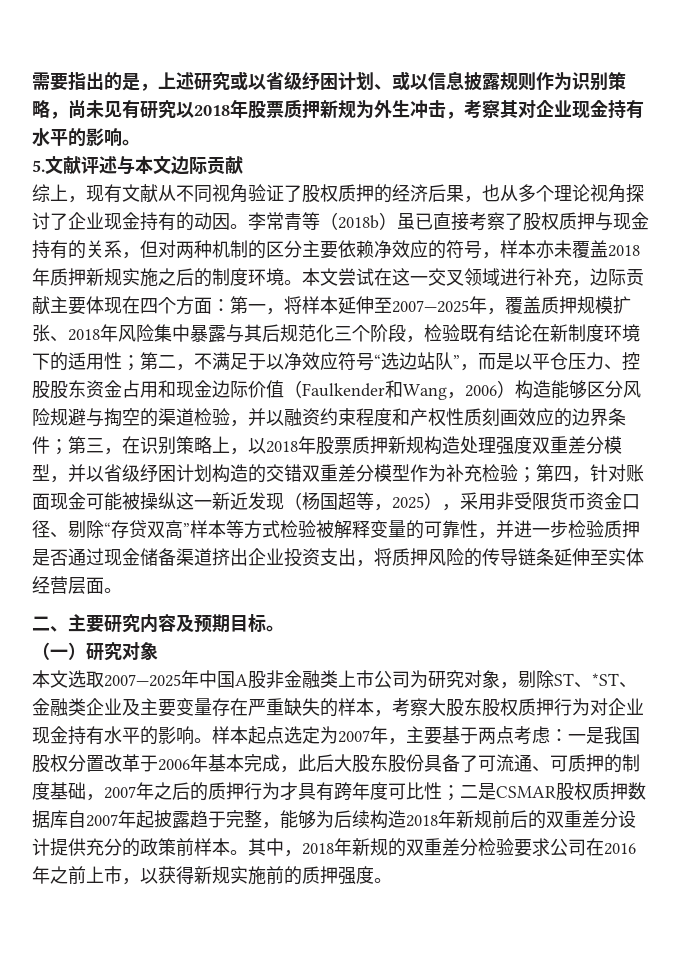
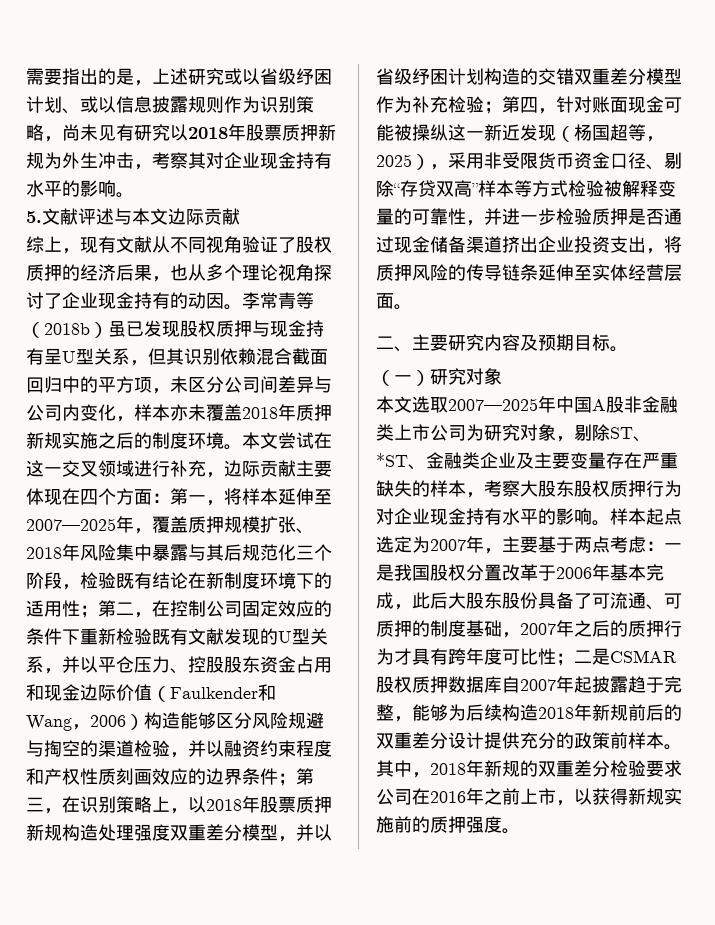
[433,212,523,231] 直接考察了 -> [144,320,180,337] 发现
[68,240,482,259] 的关系，但对两种机制的区分主要依赖净效应的符号 -> [44,348,328,366] [26,376,332,394] [26,404,116,421] 呈U型关系，但其识别依赖混合截面回归中的平方项，未区分公司间差异与公司内变化
[194,352,514,371] 不满足于以净效应符号“选边站队”，而是 -> [152,600,332,617] [26,628,328,645] [26,656,80,674] 在控制公司固定效应的条件下重新检验既有文献发现的U型关系，并

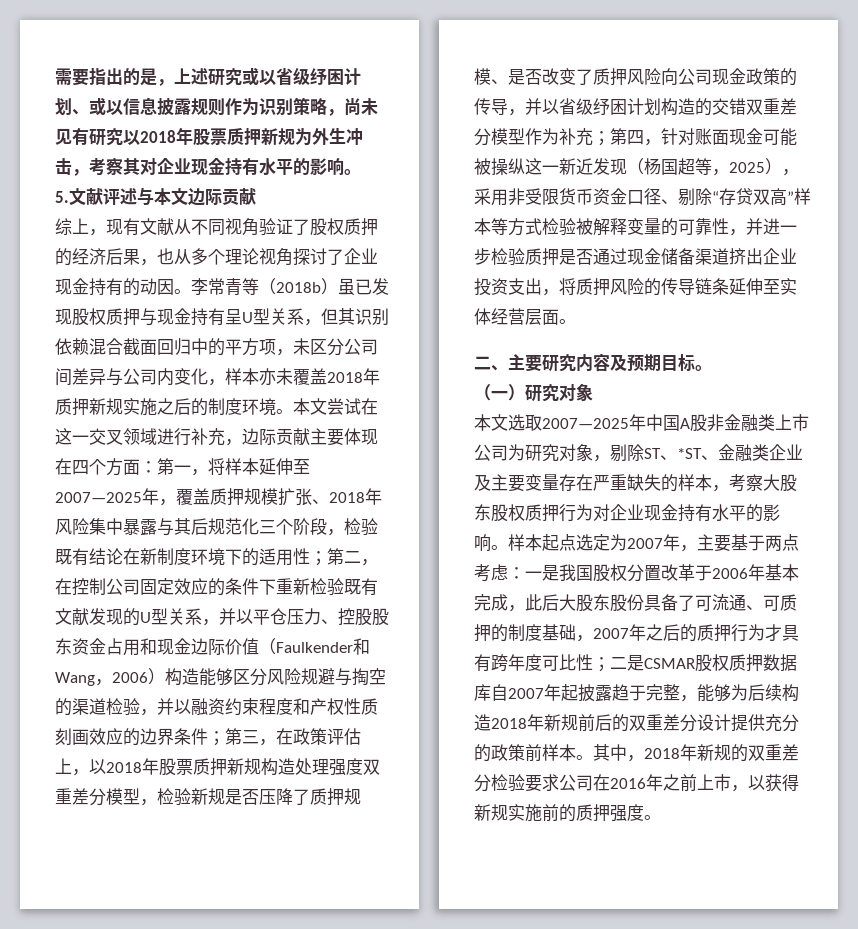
[80,796,152,813] 识别策略 -> [293,728,361,745] 政策评估
(296, 839) none -> [157,788,361,806] [474,68,797,86] [474,98,525,116] 检验新规是否压降了质押规模、是否改变了质押风险向公司现金政策的传导，
[448,96,484,113] 检验 -> (593, 137) none

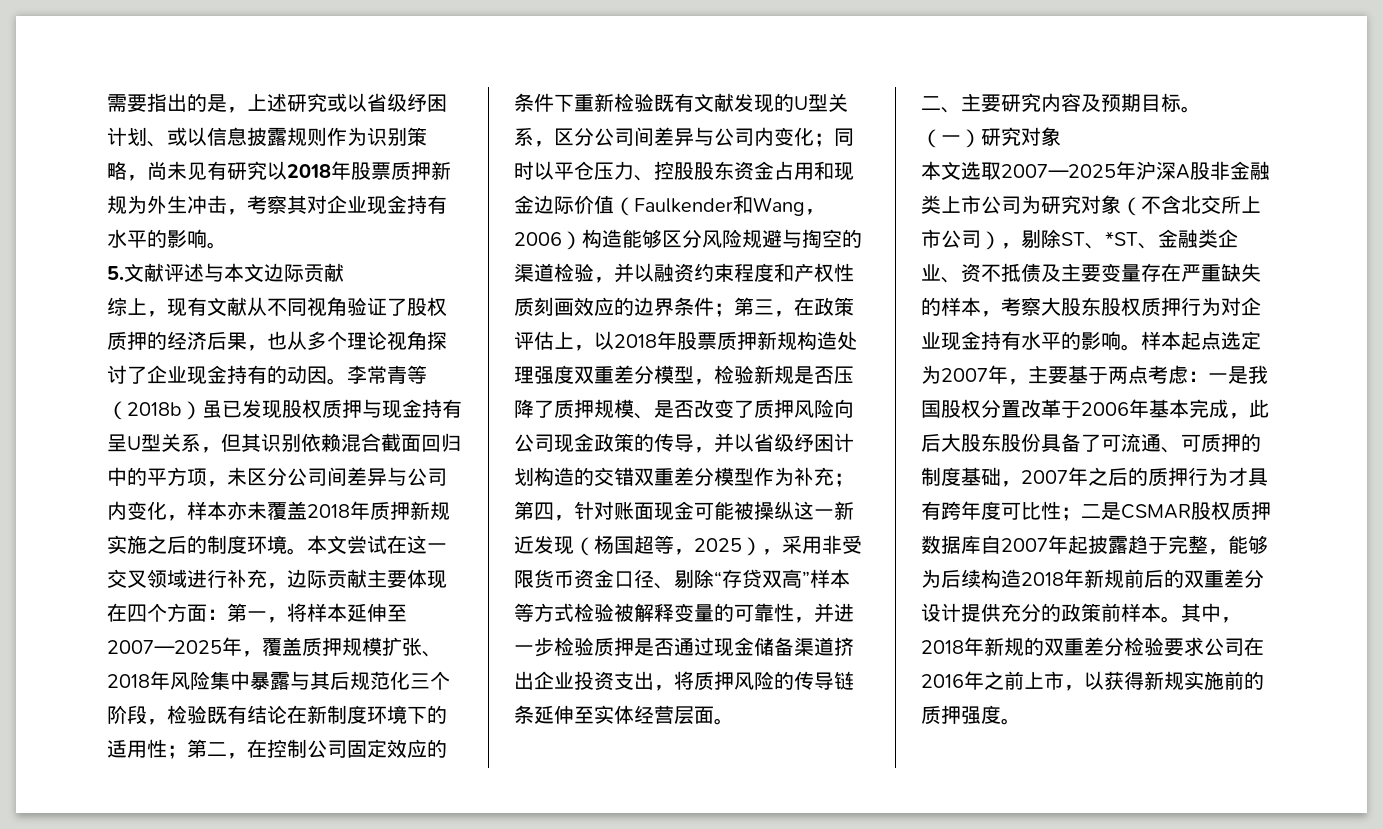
[219,608,236,625] 并 -> [554,127,854,147] [514,161,534,180] 区分公司间差异与公司内变化；同时
[646,414,680,431] 中国 -> [1136,161,1176,180] 沪深
(593, 452) none -> [1121,195,1261,216] [921,229,1001,250] （不含北交所上市公司）
(803, 452) none -> [941,263,1041,283] 、资不抵债

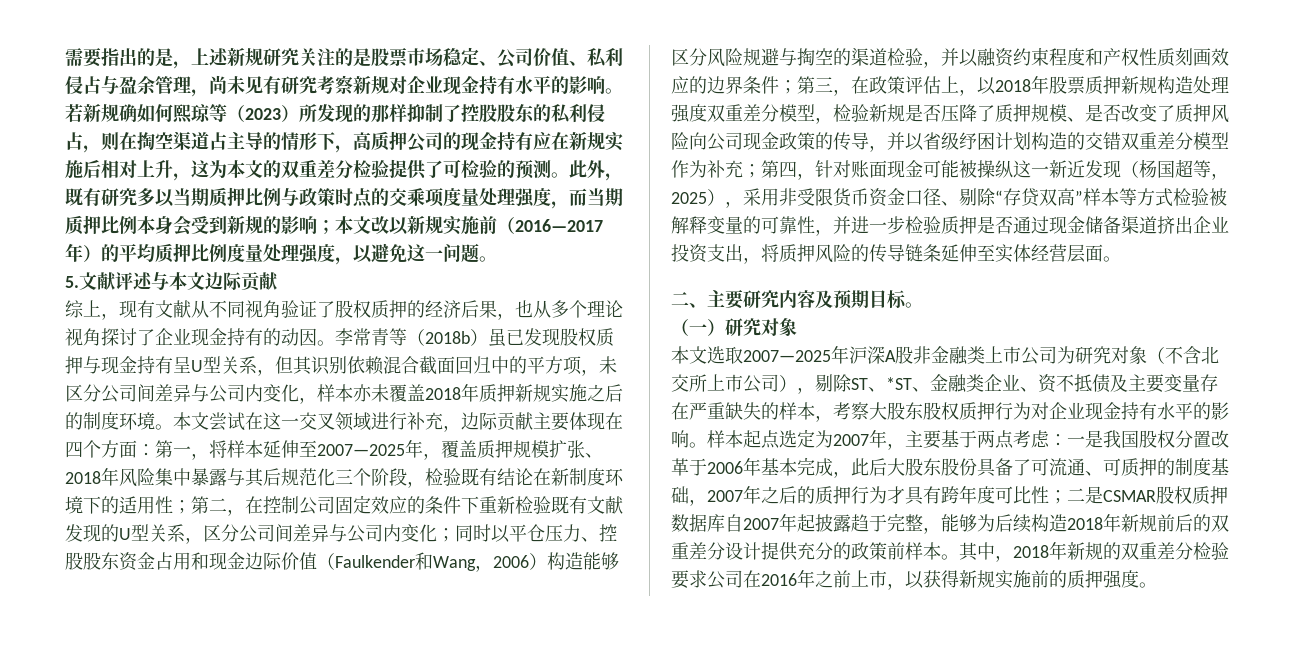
[287,93,447,112] [107,127,427,147] [107,161,451,181] [107,195,447,215] [107,229,227,249] 研究或以省级纾困计划、或以信息披露规则作为识别策略，尚未见有研究以2018年股票质押新规为外生冲击，考察其对企业现金持有水平的影响。 -> [227,47,623,68] [65,75,623,97] [65,104,605,124] [65,131,624,153] [65,159,623,181] [65,187,623,209] [65,215,603,236] [65,243,497,265] 新规研究关注的是股票市场稳定、公司价值、私利侵占与盈余管理，尚未见有研究考察新规对企业现金持有水平的影响。若新规确如何熙琼等（2023）所发现的那样抑制了控股股东的私利侵占，则在掏空渠道占主导的情形下，高质押公司的现金持有应在新规实施后相对上升，这为本文的双重差分检验提供了可检验的预测。此外，既有研究多以当期质押比例与政策时点的交乘项度量处理强度，而当期质押比例本身会受到新规的影响；本文改以新规实施前（2016—2017年）的平均质押比例度量处理强度，以避免这一问题。

